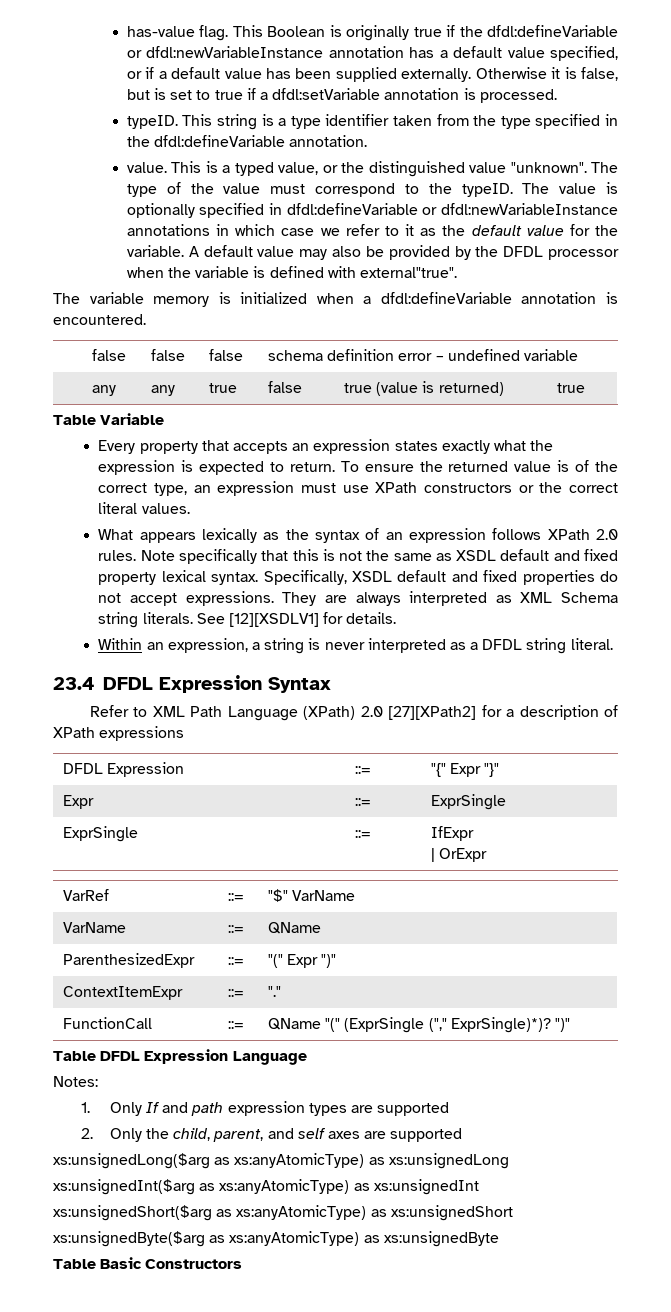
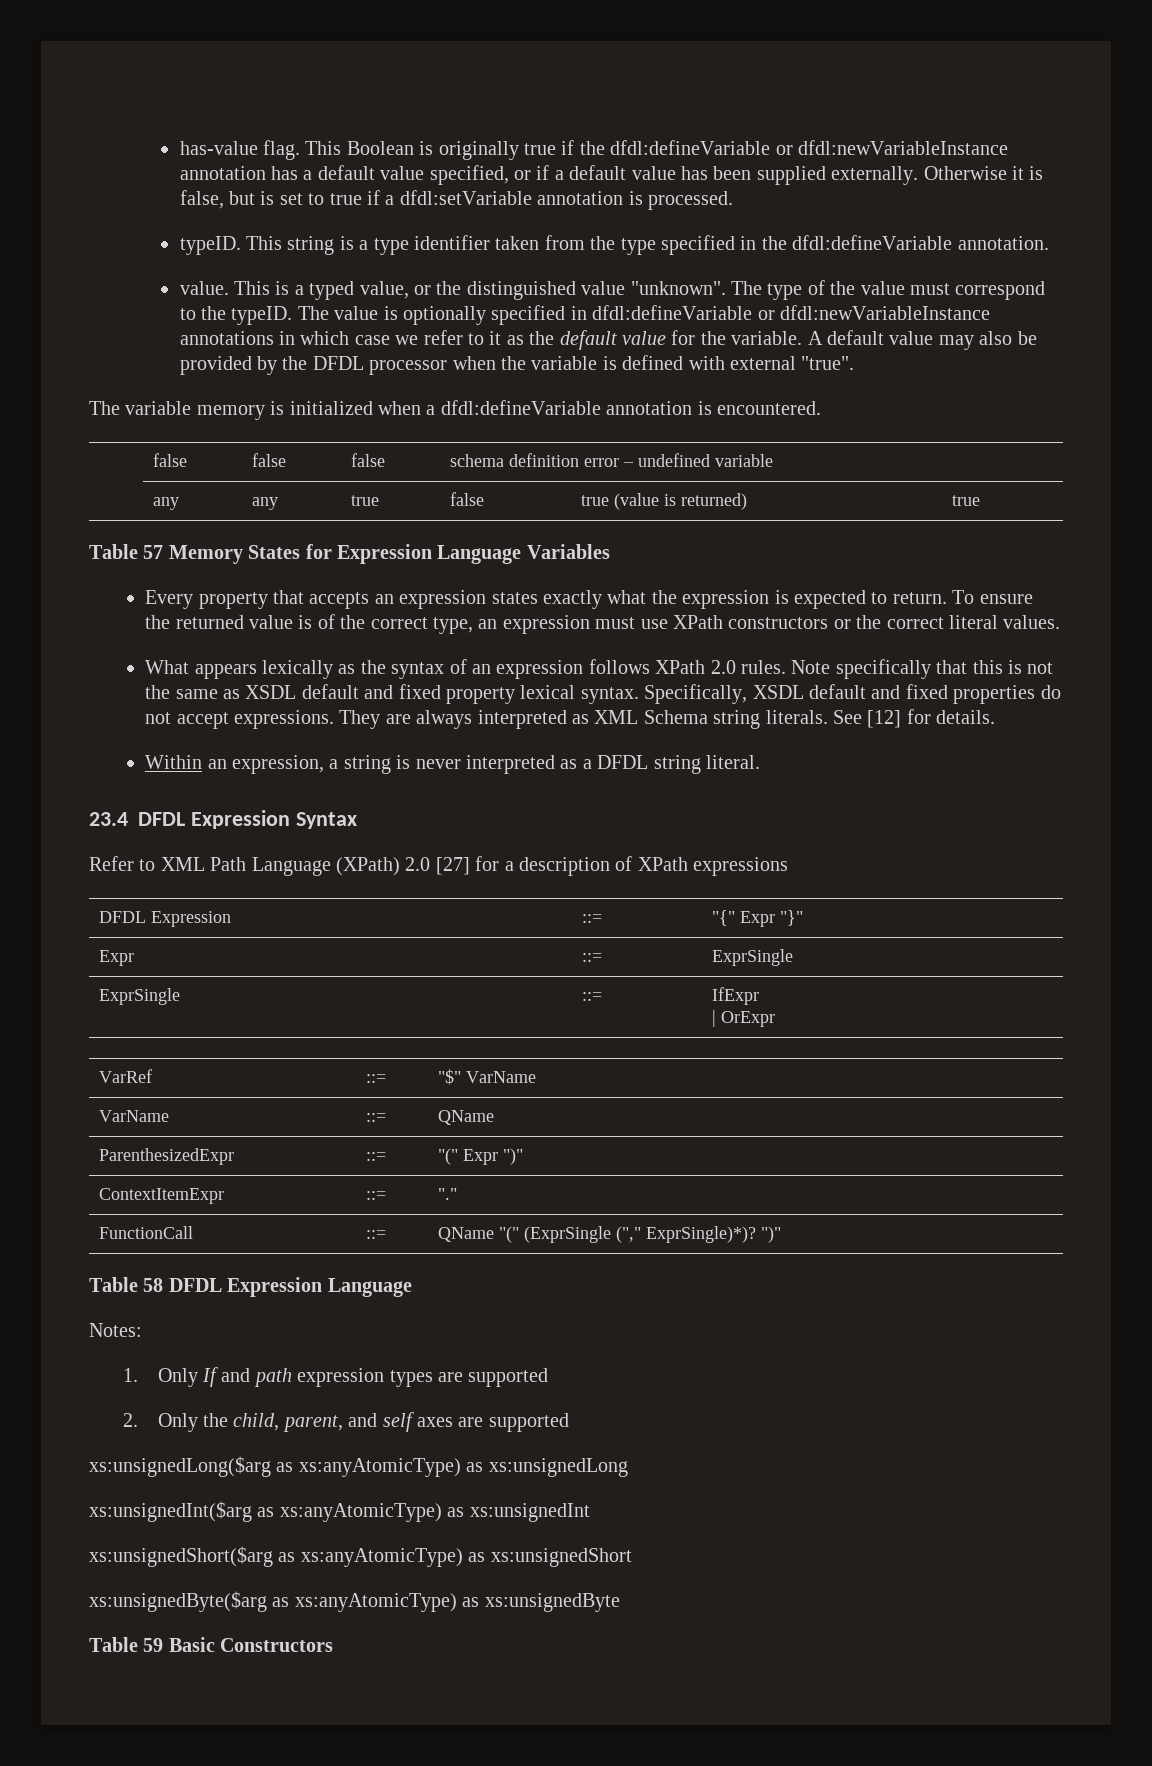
[359,267,457,278] external"true". -> [729,356,855,370] external "true".
[100,413,165,425] Variable -> [143,544,610,564] 57 Memory States for Expression Language Variables
[229,613,320,627] [12][XSDLV1] -> [867,710,902,728] [12]
[388,706,477,720] [27][XPath2] -> [435,857,470,875] [27]
(96, 1056) none -> [143,1278,164,1292] 58
(96, 1264) none -> [143,1638,164,1652] 59

